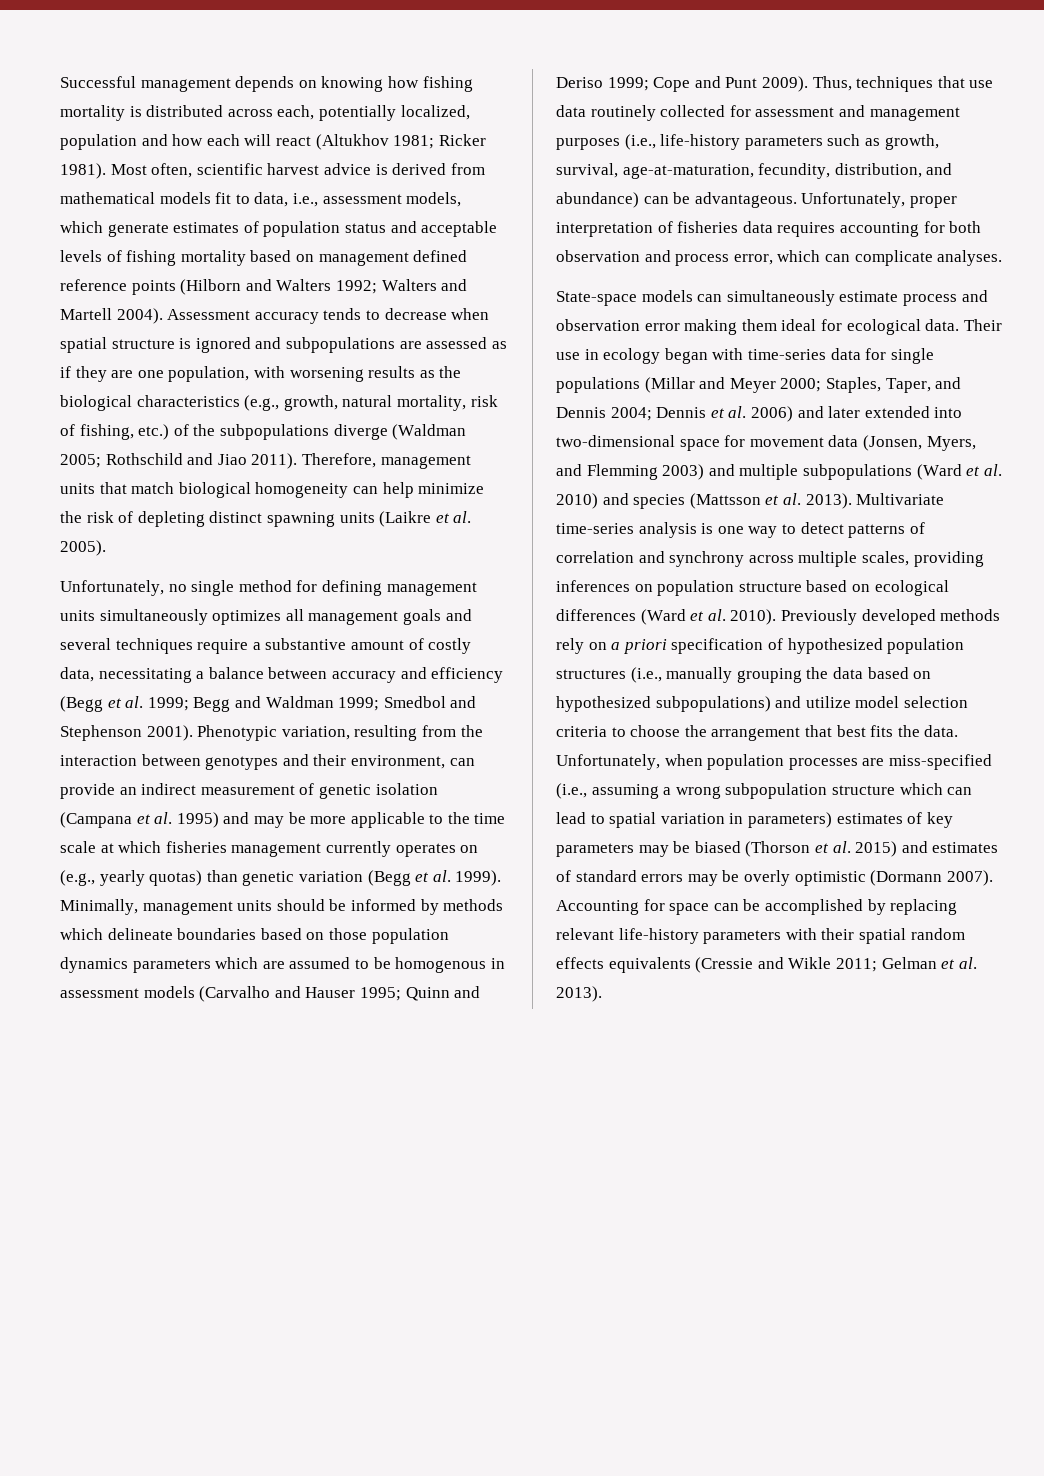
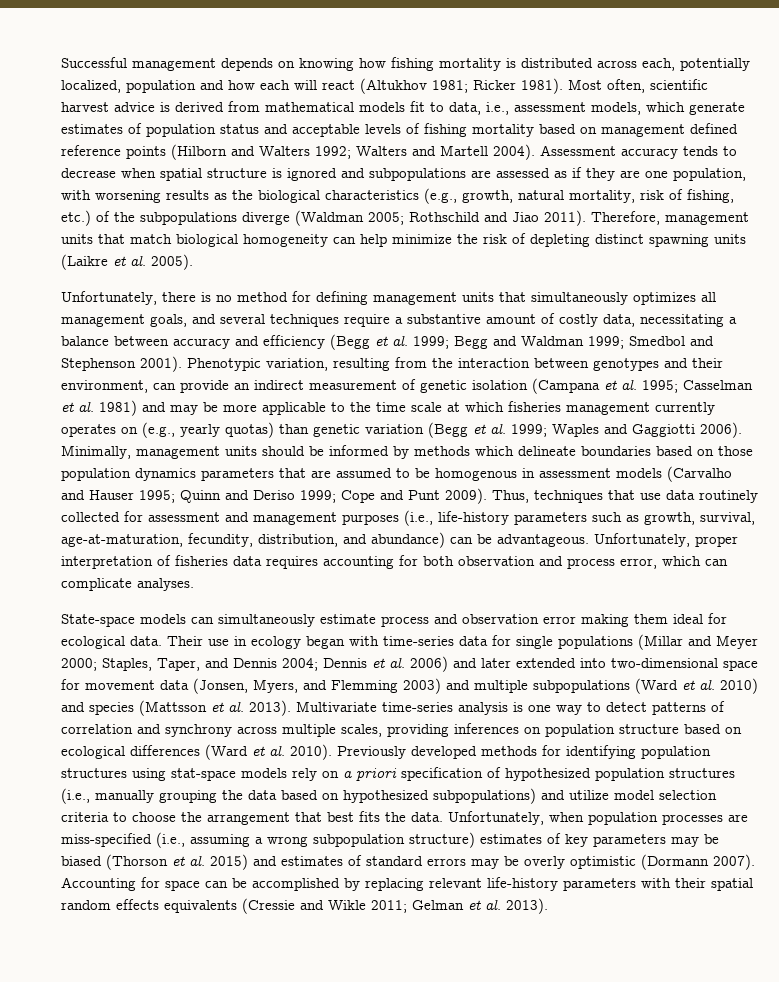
[168,580,235,596] no single -> [162,292,232,302] there is no
(95, 615) none -> [499,292,526,302] that
[402,609,441,625] goals -> [150,314,187,327] goals,
[176,812,219,828] 1995) -> [642,380,753,393] [61,400,137,416] 1995; Casselman et al. 1981)
[455,870,502,886] 1999). -> [511,422,742,438] 1999; Waples and Gaggiotti 2006).
[215,957,259,969] which -> [279,468,306,478] that
(1001, 615) none -> [542,745,711,759] [61,768,287,781] for identifying population structures using stat-space models
[831,783,973,795] [556,812,832,828] structure which can lead to spatial variation in parameters) -> [409,832,475,848] structure)

